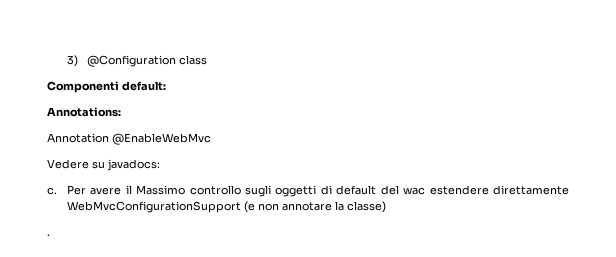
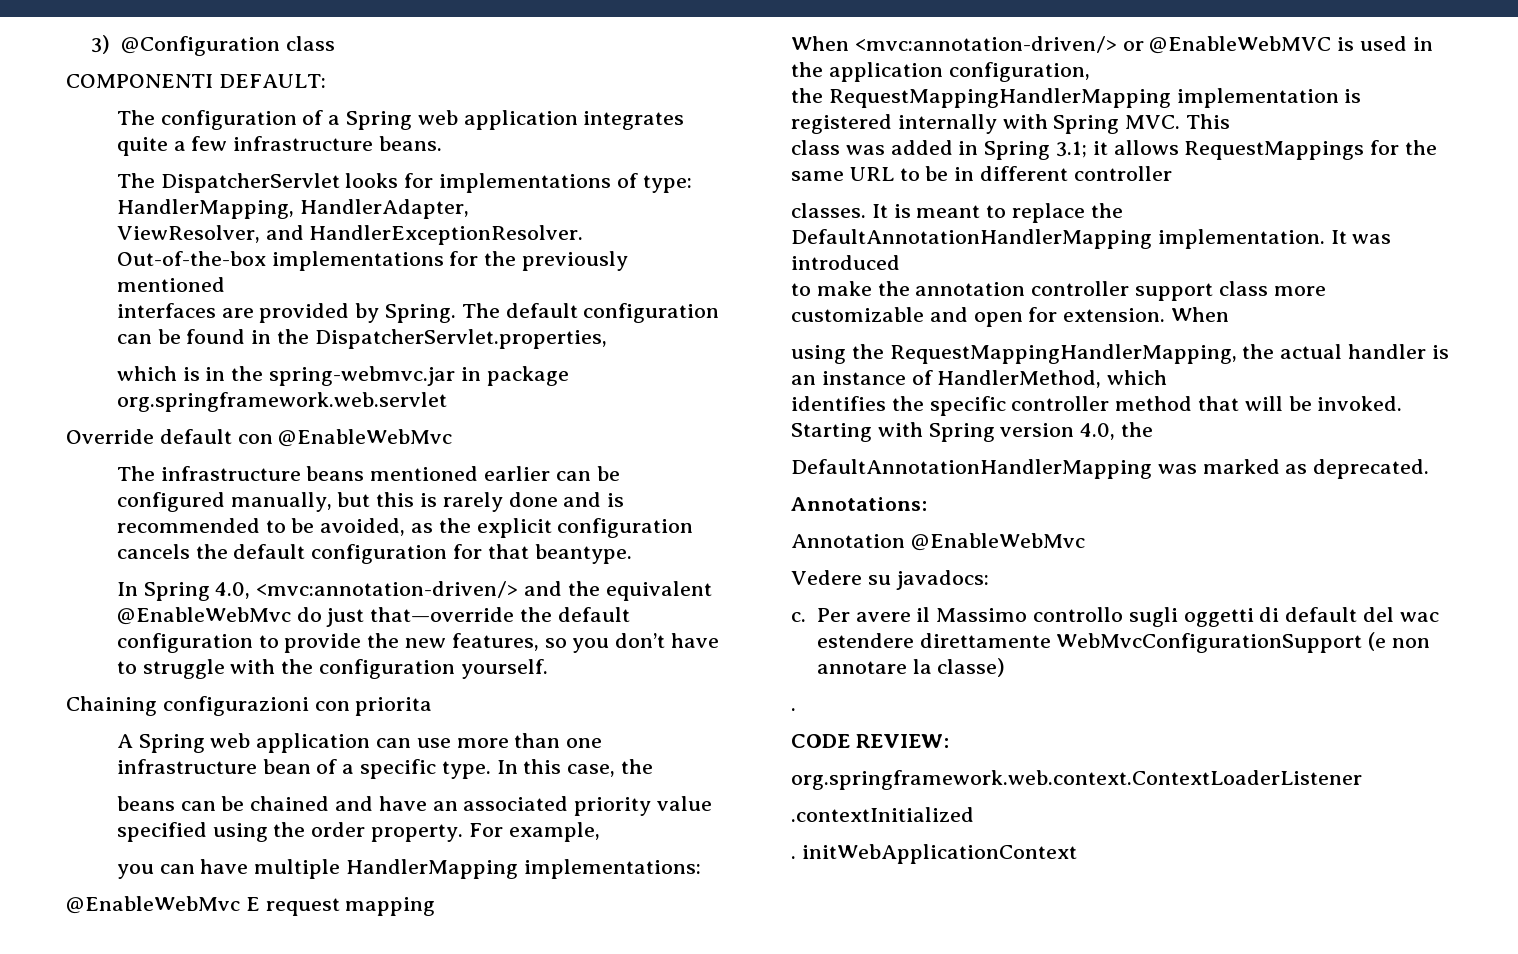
[47,81,166,93] Componenti default: -> [66,74,326,88] [116,110,685,130] [116,136,442,156] [116,173,692,193] [116,199,469,219] [116,225,584,245] [116,251,628,271] [116,277,225,292] [116,303,720,323] [116,329,607,349] [116,366,569,386] [116,392,447,412] [66,429,453,447] [116,466,620,481] [116,492,625,512] [116,518,694,538] [116,544,632,564] [116,581,712,601] [116,607,630,627] [116,633,719,653] [116,659,548,679] [66,696,433,716] [116,733,603,753] [116,759,653,779] [116,796,712,816] [116,822,600,842] [116,859,701,879] [66,896,436,916] [791,36,1433,54] [791,62,1090,82] [791,88,1362,108] [791,114,1231,134] [791,140,1438,160] [791,166,1172,181] [791,203,1123,223] [791,229,1392,249] [791,255,900,270] [791,281,1326,301] [791,307,1230,327] [791,344,1449,364] [791,370,1168,388] [791,396,1403,416] [791,422,1154,442] [791,459,1430,479] COMPONENTI DEFAULT: // The configuration of a Spring web application integrates quite a few infrastructure beans. // The DispatcherServlet looks for implementations of type: HandlerMapping, HandlerAdapter, // ViewResolver, and HandlerExceptionResolver. Out-of-the-box implementations for the previously mentioned // interfaces are provided by Spring. The default configuration can be found in the DispatcherServlet.properties, // which is in the spring-webmvc.jar in package org.springframework.web.servlet // Override default con @EnableWebMvc // The infrastructure beans mentioned earlier can be configured manually, but this is rarely done and is recommended to be avoided, as the explicit configuration cancels the default configuration for that beantype. // In Spring 4.0, <mvc:annotation-driven/> and the equivalent @EnableWebMvc do just that—override the default configuration to provide the new features, so you don’t have to struggle with the configuration yourself. // Chaining configurazioni con priorita // A Spring web application can use more than one infrastructure bean of a specific type. In this case, the // beans can be chained and have an associated priority value specified using the order property. For example, // you can have multiple HandlerMapping implementations: // @EnableWebMvc E request mapping // When <mvc:annotation-driven/> or @EnableWebMVC is used in the application configuration, // the RequestMappingHandlerMapping implementation is registered internally with Spring MVC. This // class was added in Spring 3.1; it allows RequestMappings for the same URL to be in different controller // classes. It is meant to replace the DefaultAnnotationHandlerMapping implementation. It was introduced // to make the annotation controller support class more customizable and open for extension. When // using the RequestMappingHandlerMapping, the actual handler is an instance of HandlerMethod, which // identifies the specific controller method that will be invoked. Starting with Spring version 4.0, the // DefaultAnnotationHandlerMapping was marked as deprecated.
(50, 235) none -> [791,734,949,748] [791,770,1362,790] [791,807,974,822] [791,844,1077,864] // CODE REVIEW: // org.springframework.web.context.ContextLoaderListener // .contextInitialized // . initWebApplicationContext

